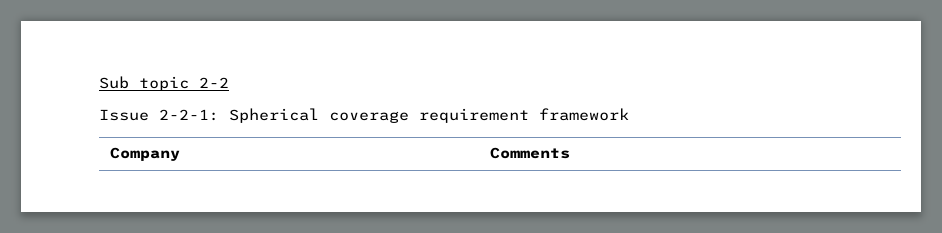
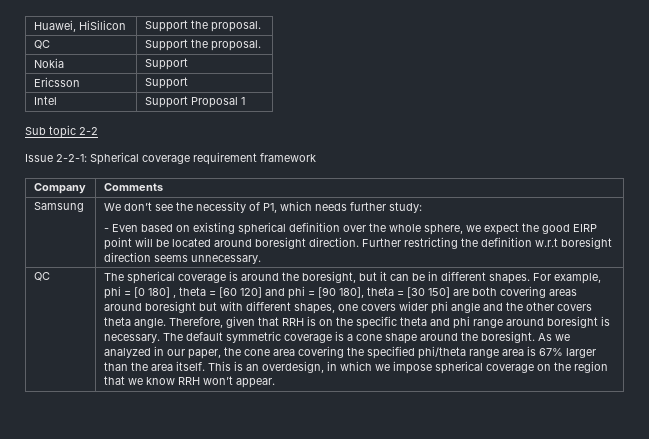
(99, 82) none -> [33,20,126,32] [144,20,261,32] [33,40,50,49] [144,39,261,51] [33,58,64,68] [144,58,188,70] [33,77,80,87] [144,77,188,89] [33,96,57,105] [144,96,245,108] Huawei, HiSilicon | Support the proposal. // QC | Support the proposal. // Nokia | Support // Ericsson | Support // Intel | Support Proposal 1 //
(571, 153) none -> [33,202,84,212] [103,201,422,213] [103,222,597,235] [103,237,612,250] [103,252,261,264] [33,272,50,281] [103,271,601,284] [103,286,577,299] [103,301,592,314] [103,316,610,329] [103,331,570,344] [103,346,596,359] [103,361,608,374] [103,376,275,388] // Samsung | We don’t see the necessity of P1, which needs further study: // - Even based on existing spherical definition over the whole sphere, we expect the good EIRP point will be located around boresight direction. Further restricting the definition w.r.t boresight direction seems unnecessary. // QC | The spherical coverage is around the boresight, but it can be in different shapes. For example, phi = [0 180] , theta = [60 120] and phi = [90 180], theta = [30 150] are both covering areas around boresight but with different shapes, one covers wider phi angle and the other covers theta angle. Therefore, given that RRH is on the specific theta and phi range around boresight is necessary. The default symmetric coverage is a cone shape around the boresight. As we analyzed in our paper, the cone area covering the specified phi/theta range area is 67% larger than the area itself. This is an overdesign, in which we impose spherical coverage on the region that we know RRH won’t appear.

